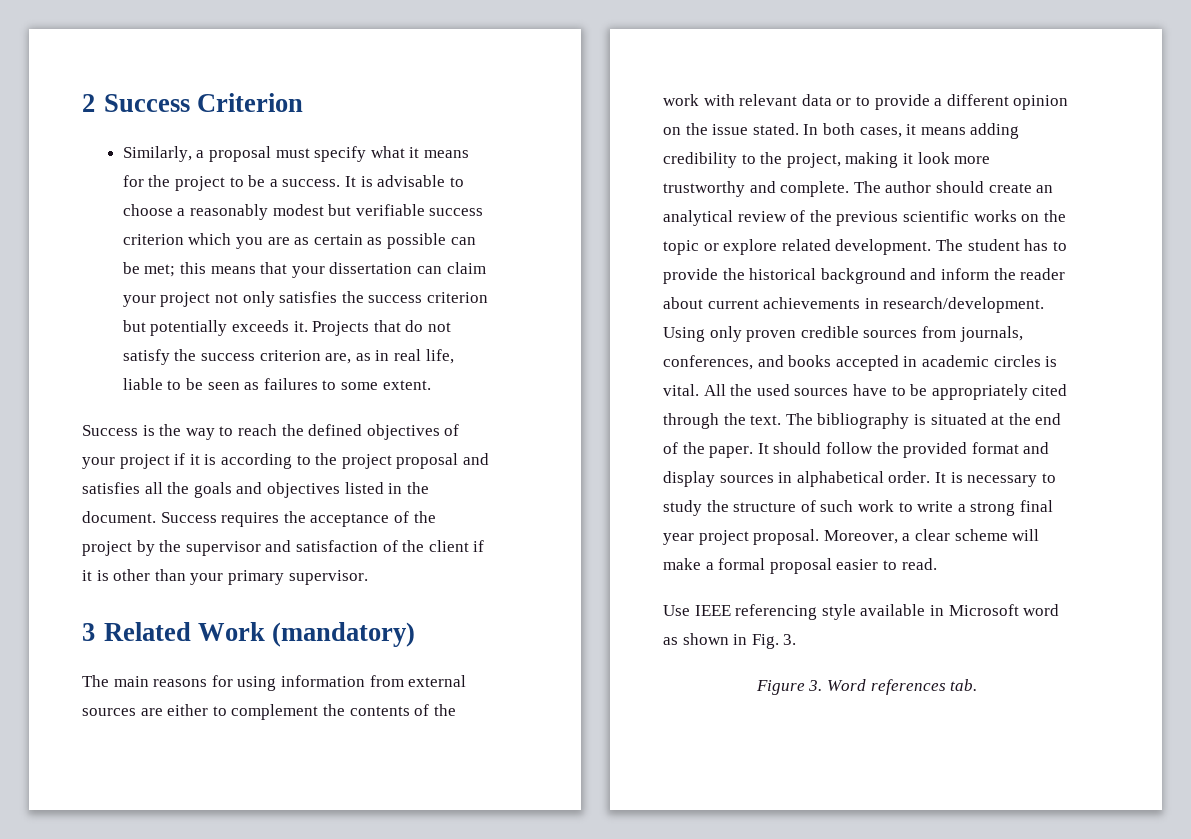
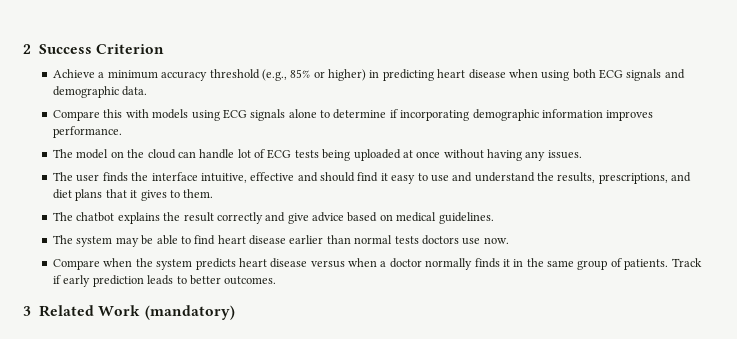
[122,146,469,162] [122,175,464,191] [122,204,484,220] [122,233,476,249] [122,262,486,278] [122,291,488,307] [122,320,451,336] [122,349,454,365] [122,378,431,390] [82,424,460,440] [82,453,489,469] [82,482,429,498] [82,511,436,527] [82,540,485,556] [82,569,368,585] [82,622,416,647] [82,675,467,691] [82,704,456,720] [663,94,1069,110] [663,123,1020,139] [663,152,991,168] [663,181,1054,197] [663,210,1066,226] [663,239,1067,255] [663,268,1066,284] [663,297,1045,313] [663,326,1023,342] [663,355,1058,371] [663,384,1068,400] [663,413,1062,429] [663,442,1050,458] [663,471,1056,487] [663,500,1053,516] [663,529,1040,545] [663,558,937,574] [663,604,1060,620] [663,633,797,649] [755,679,978,695] Similarly, a proposal must specify what it means for the project to be a success. It is advisable to choose a reasonably modest but verifiable success criterion which you are as certain as possible can be met; this means that your dissertation can claim your project not only satisfies the success criterion but potentially exceeds it. Projects that do not satisfy the success criterion are, as in real life, liable to be seen as failures to some extent. // Success is the way to reach the defined objectives of your project if it is according to the project proposal and satisfies all the goals and objectives listed in the document. Success requires the acceptance of the project by the supervisor and satisfaction of the client if it is other than your primary supervisor. // 3 Related Work (mandatory) // The main reasons for using information from external sources are either to complement the contents of the work with relevant data or to provide a different opinion on the issue stated. In both cases, it means adding credibility to the project, making it look more trustworthy and complete. The author should create an analytical review of the previous scientific works on the topic or explore related development. The student has to provide the historical background and inform the reader about current achievements in research/development. Using only proven credible sources from journals, conferences, and books accepted in academic circles is vital. All the used sources have to be appropriately cited through the text. The bibliography is situated at the end of the paper. It should follow the provided format and display sources in alphabetical order. It is necessary to study the structure of such work to write a strong final year project proposal. Moreover, a clear scheme will make a formal proposal easier to read. // Use IEEE referencing style available in Microsoft word as shown in Fig. 3. // Figure 3. Word references tab. -> [53,69,685,81] [53,86,148,98] [53,109,654,121] [53,126,123,138] [53,149,582,161] [53,172,692,184] [53,189,214,201] [53,212,494,224] [53,235,509,247] [53,258,702,270] [53,275,277,287] [23,305,235,320] Achieve a minimum accuracy threshold (e.g., 85% or higher) in predicting heart disease when using both ECG signals and demographic data. // Compare this with models using ECG signals alone to determine if incorporating demographic information improves performance. // The model on the cloud can handle lot of ECG tests being uploaded at once without having any issues. // The user finds the interface intuitive, effective and should find it easy to use and understand the results, prescriptions, and diet plans that it gives to them. // The chatbot explains the result correctly and give advice based on medical guidelines. // The system may be able to find heart disease earlier than normal tests doctors use now. // Compare when the system predicts heart disease versus when a doctor normally finds it in the same group of patients. Track if early prediction leads to better outcomes. // 3 Related Work (mandatory)

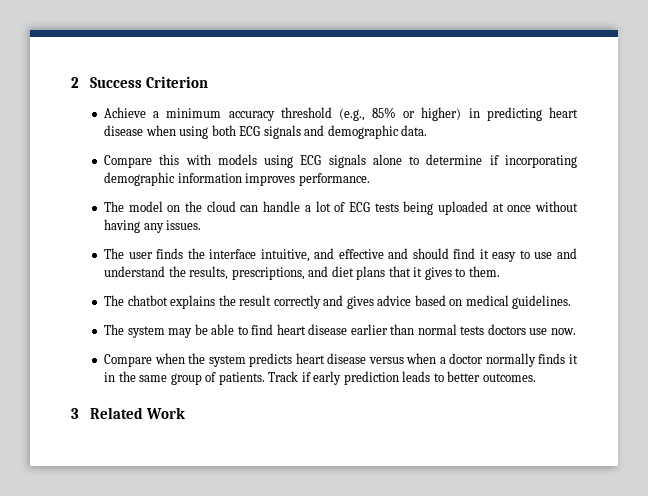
(235, 154) none -> [304,205,311,212] a
(247, 178) none -> [314,248,335,259] and
[287,213,309,224] give -> [346,296,374,309] gives
[144,305,235,320] (mandatory) -> (185, 413) none

